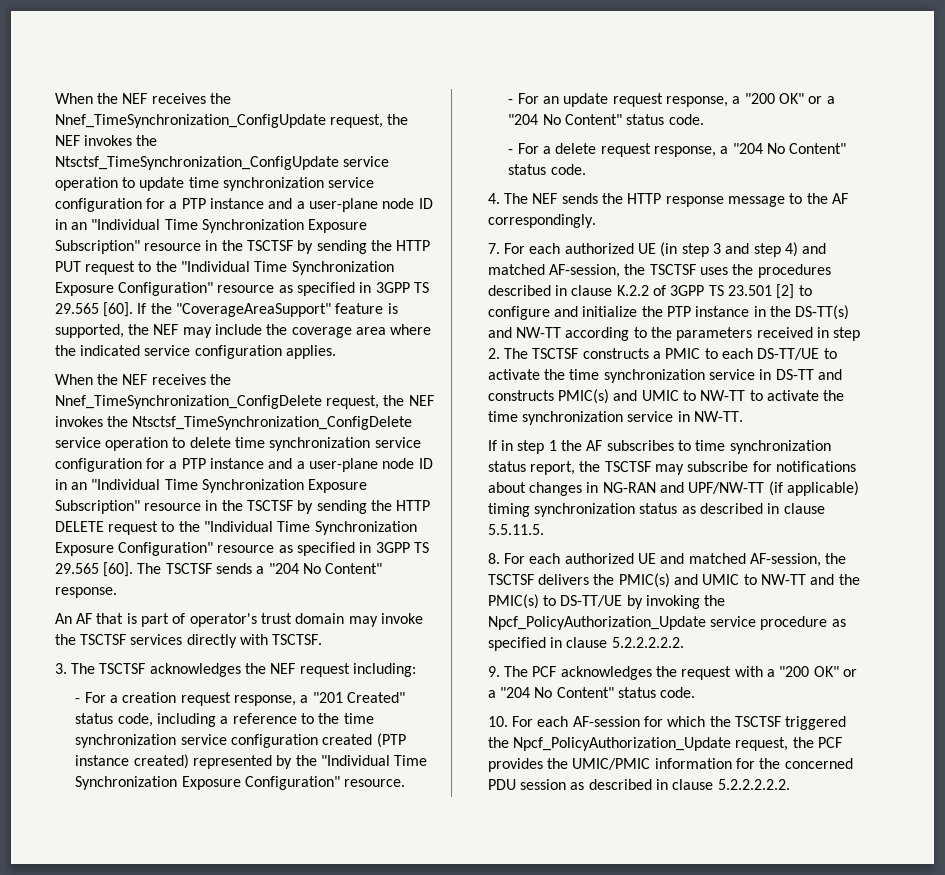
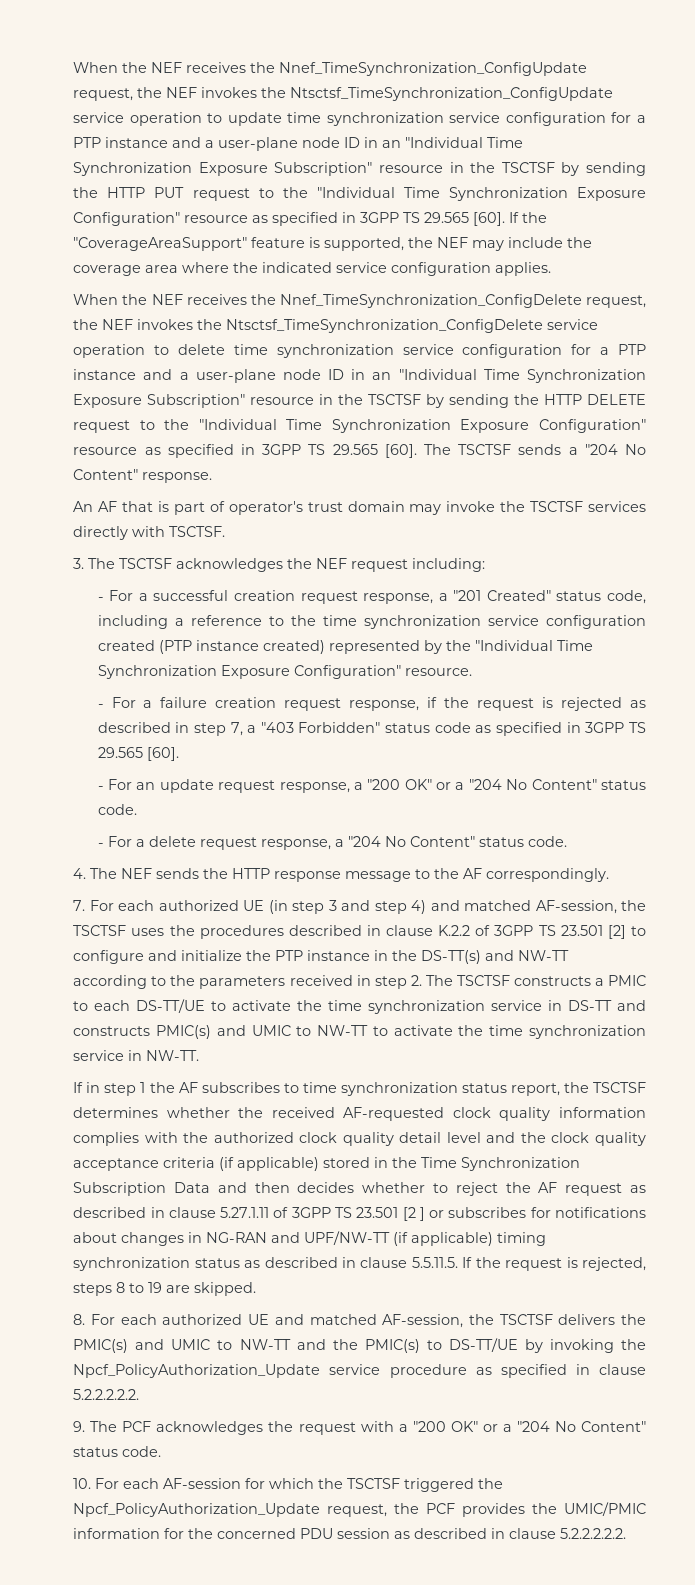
(119, 699) none -> [153,590,229,601] successful
(406, 783) none -> [97,697,647,711] [97,722,647,736] [97,747,179,761] // - For a failure creation request response, if the request is rejected as described in step 7, a "403 Forbidden" status code as specified in 3GPP TS 29.565 [60].
[654,461,749,475] may subscribe -> [73,1107,646,1121] [73,1132,646,1146] [73,1157,581,1171] [73,1182,647,1196] [73,1207,527,1221] determines whether the received AF-requested clock quality information complies with the authorized clock quality detail level and the clock quality acceptance criteria (if applicable) stored in the Time Synchronization Subscription Data and then decides whether to reject the AF request as described in clause 5.27.1.11 of 3GPP TS 23.501 [2 ] or subscribes
(544, 529) none -> [462,1257,646,1271] [73,1282,257,1296] If the request is rejected, steps 8 to 19 are skipped.

